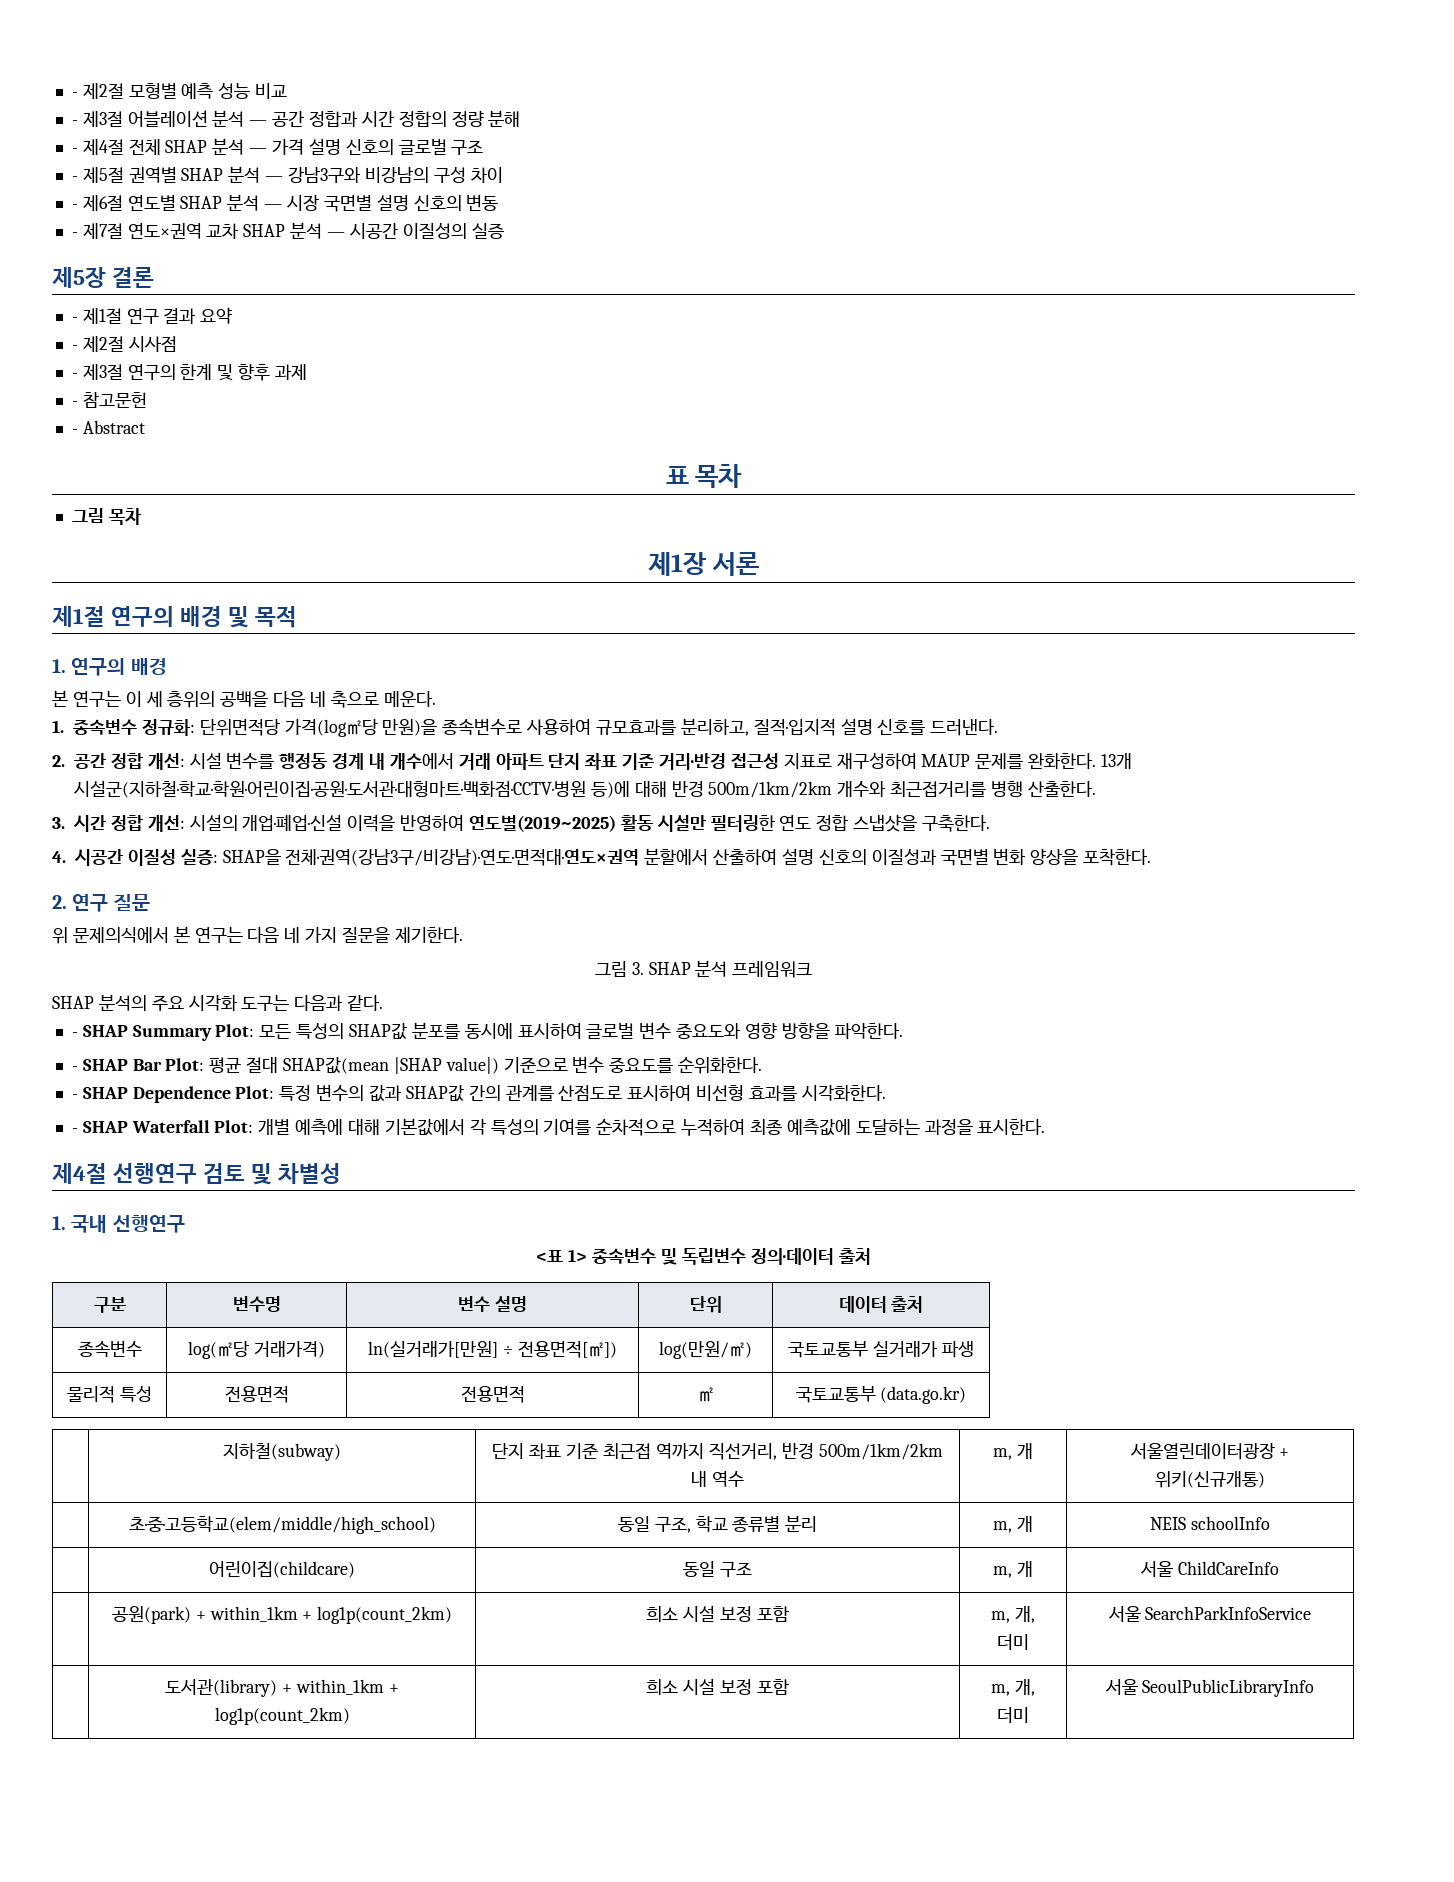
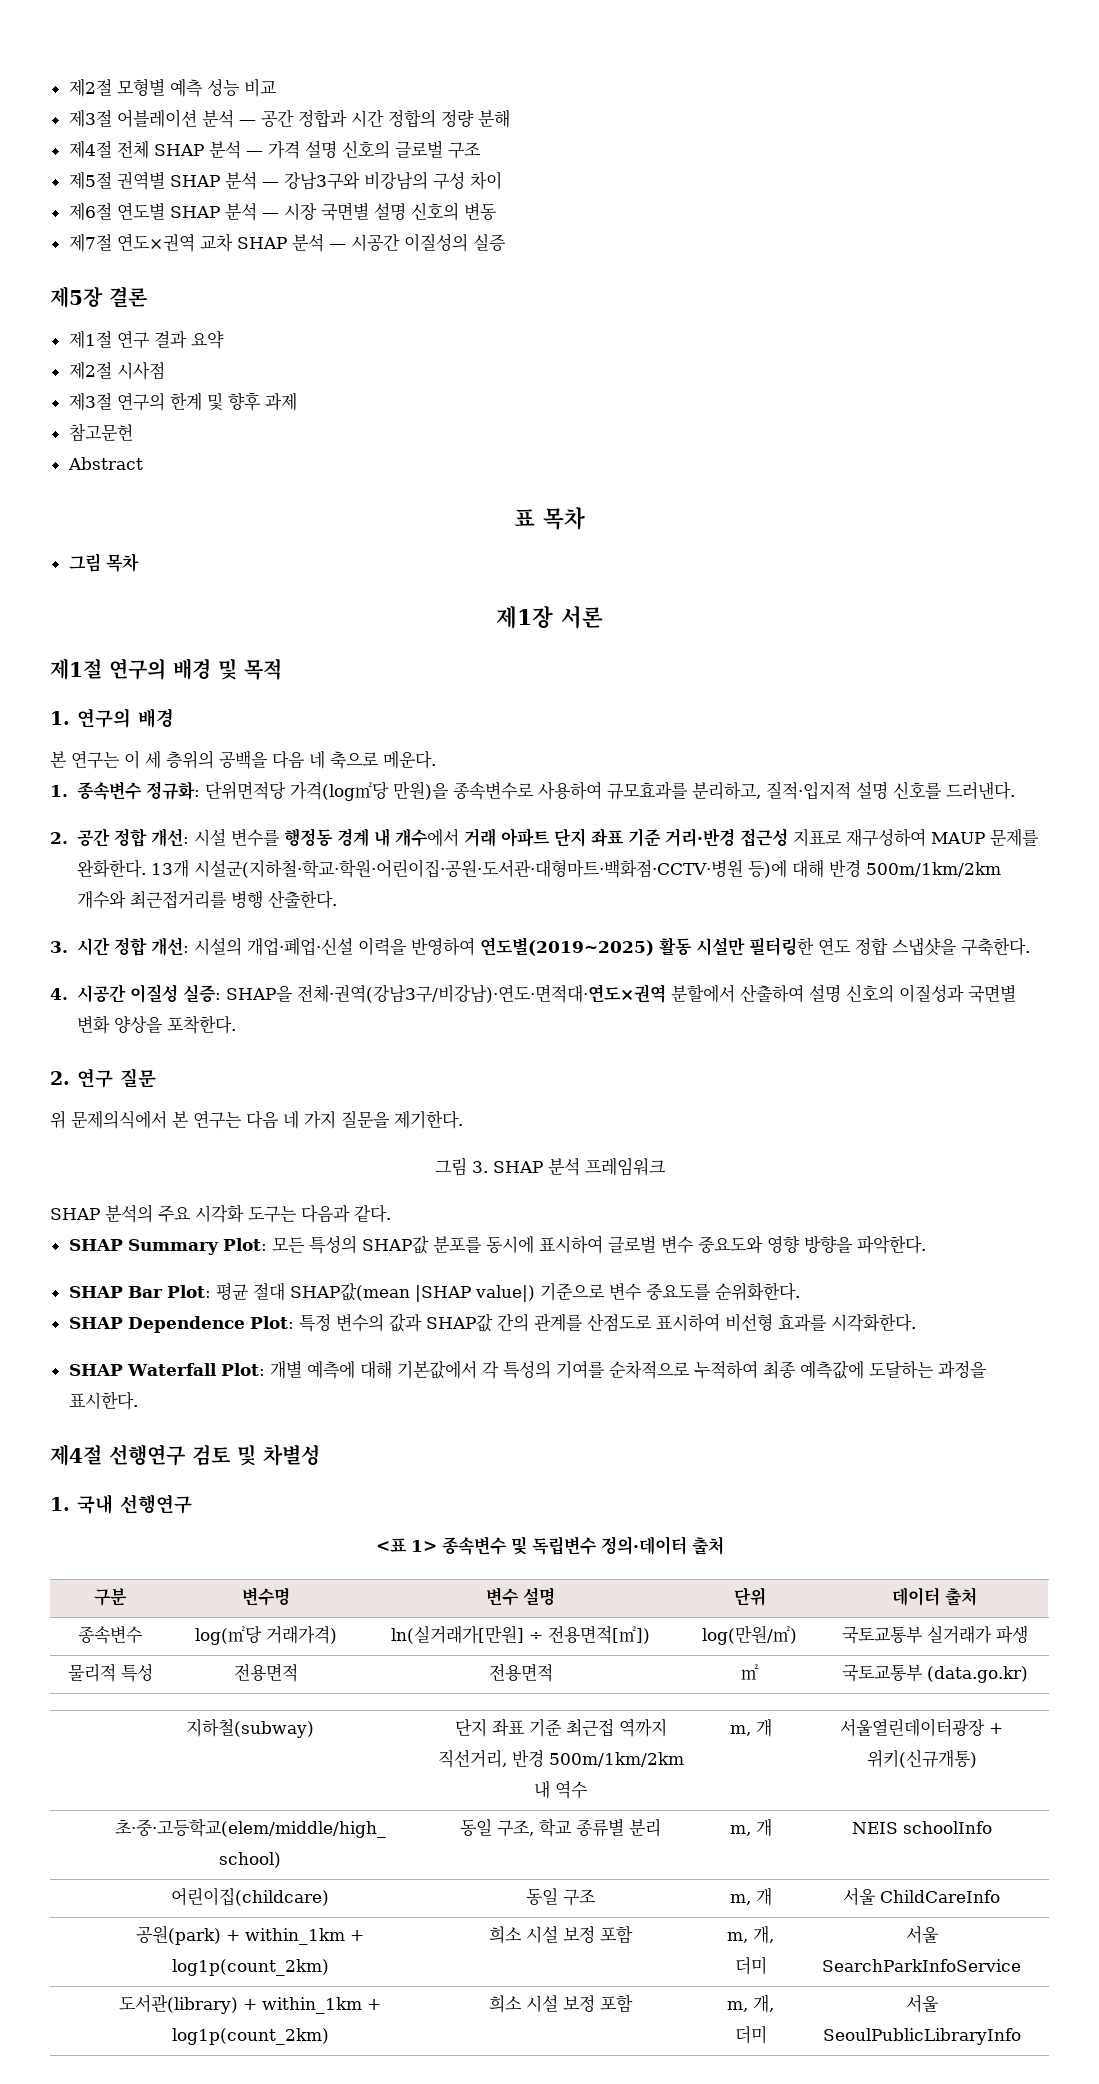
[71,92,78,97] - -> (68, 87) none
[71,120,78,125] - -> (277, 87) none
[71,148,78,153] - -> (510, 118) none
[71,176,78,181] - -> (481, 150) none
[71,204,78,209] - -> (502, 180) none
[71,232,78,237] - -> (497, 211) none
[71,317,78,322] - -> (147, 297) none
[71,345,78,350] - -> (224, 340) none
[71,373,78,378] - -> (165, 370) none
[71,401,78,406] - -> (297, 401) none
[71,429,78,434] - -> (133, 432) none
[71,1032,78,1037] - -> (391, 1213) none
[71,1066,78,1071] - -> (926, 1244) none
[71,1094,78,1099] - -> (800, 1291) none
[71,1128,78,1133] - -> (916, 1322) none

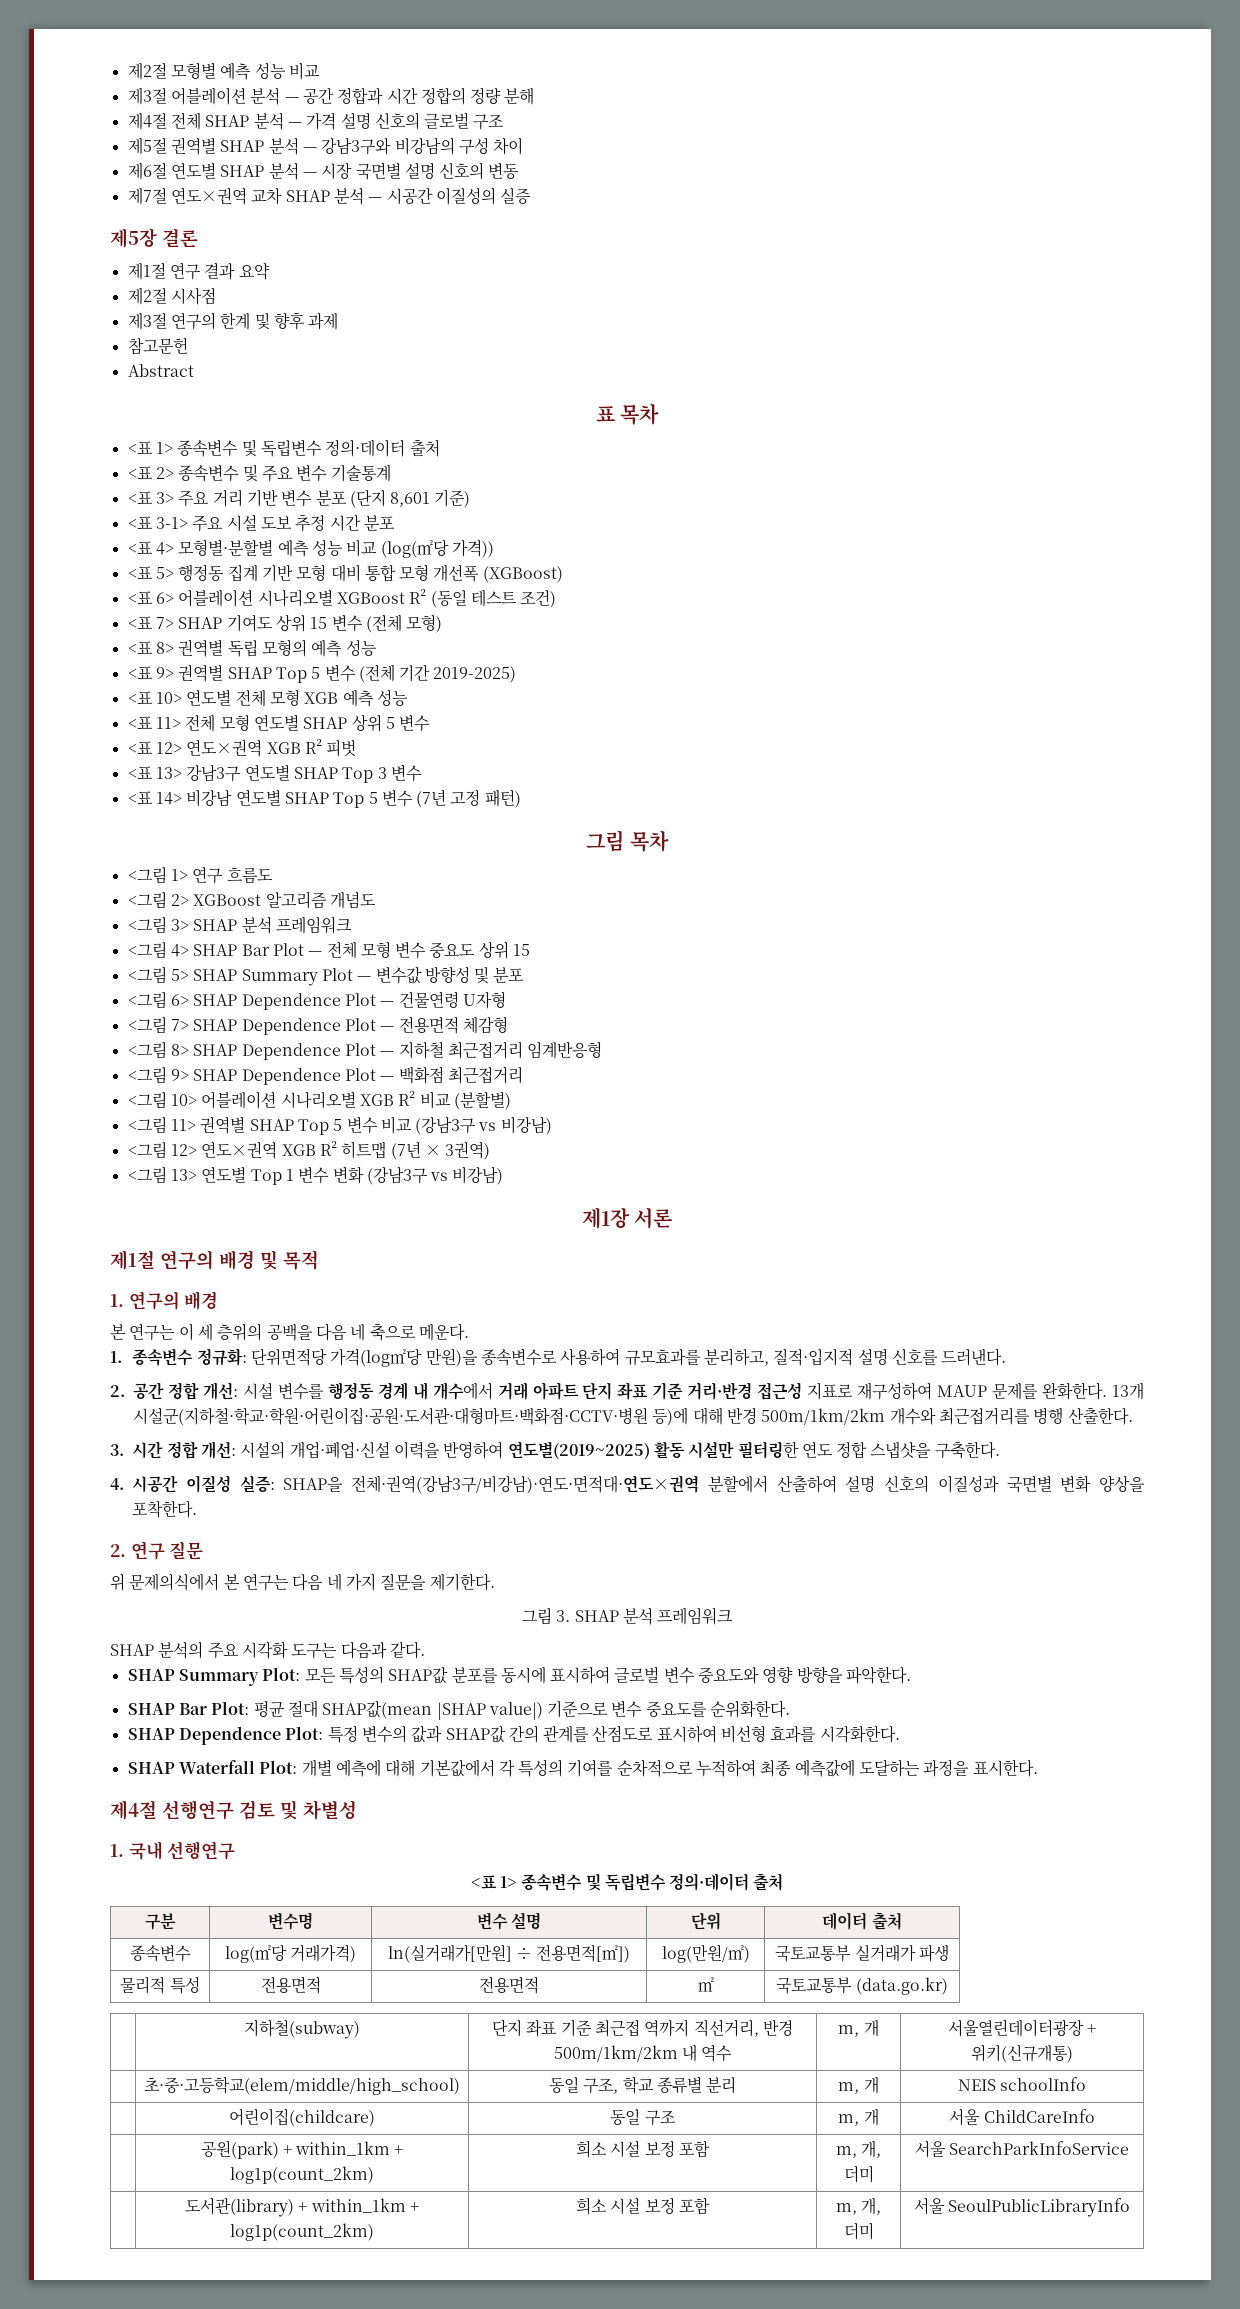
[68,553,139,572] 그림 목차 -> [127,439,440,457] [127,464,391,482] [127,489,471,508] [127,514,395,532] [127,539,494,558] [127,564,563,583] [127,589,557,608] [127,614,443,633] [127,639,377,657] [127,664,517,683] [127,689,408,707] [127,714,431,732] [127,739,357,757] [127,764,422,783] [127,789,521,808] [586,830,669,852] [127,866,273,884] [127,891,376,909] [127,916,352,934] [127,941,531,959] [127,966,525,986] [127,991,506,1010] [127,1016,508,1035] [127,1041,603,1060] [127,1066,523,1085] [127,1091,511,1110] [127,1116,552,1135] [127,1141,491,1160] [127,1166,504,1185] <표 1> 종속변수 및 독립변수 정의·데이터 출처 // <표 2> 종속변수 및 주요 변수 기술통계 // <표 3> 주요 거리 기반 변수 분포 (단지 8,601 기준) // <표 3-1> 주요 시설 도보 추정 시간 분포 // <표 4> 모형별·분할별 예측 성능 비교 (log(㎡당 가격)) // <표 5> 행정동 집계 기반 모형 대비 통합 모형 개선폭 (XGBoost) // <표 6> 어블레이션 시나리오별 XGBoost R² (동일 테스트 조건) // <표 7> SHAP 기여도 상위 15 변수 (전체 모형) // <표 8> 권역별 독립 모형의 예측 성능 // <표 9> 권역별 SHAP Top 5 변수 (전체 기간 2019-2025) // <표 10> 연도별 전체 모형 XGB 예측 성능 // <표 11> 전체 모형 연도별 SHAP 상위 5 변수 // <표 12> 연도×권역 XGB R² 피벗 // <표 13> 강남3구 연도별 SHAP Top 3 변수 // <표 14> 비강남 연도별 SHAP Top 5 변수 (7년 고정 패턴) // 그림 목차 // <그림 1> 연구 흐름도 // <그림 2> XGBoost 알고리즘 개념도 // <그림 3> SHAP 분석 프레임워크 // <그림 4> SHAP Bar Plot — 전체 모형 변수 중요도 상위 15 // <그림 5> SHAP Summary Plot — 변수값 방향성 및 분포 // <그림 6> SHAP Dependence Plot — 건물연령 U자형 // <그림 7> SHAP Dependence Plot — 전용면적 체감형 // <그림 8> SHAP Dependence Plot — 지하철 최근접거리 임계반응형 // <그림 9> SHAP Dependence Plot — 백화점 최근접거리 // <그림 10> 어블레이션 시나리오별 XGB R² 비교 (분할별) // <그림 11> 권역별 SHAP Top 5 변수 비교 (강남3구 vs 비강남) // <그림 12> 연도×권역 XGB R² 히트맵 (7년 × 3권역) // <그림 13> 연도별 Top 1 변수 변화 (강남3구 vs 비강남)

